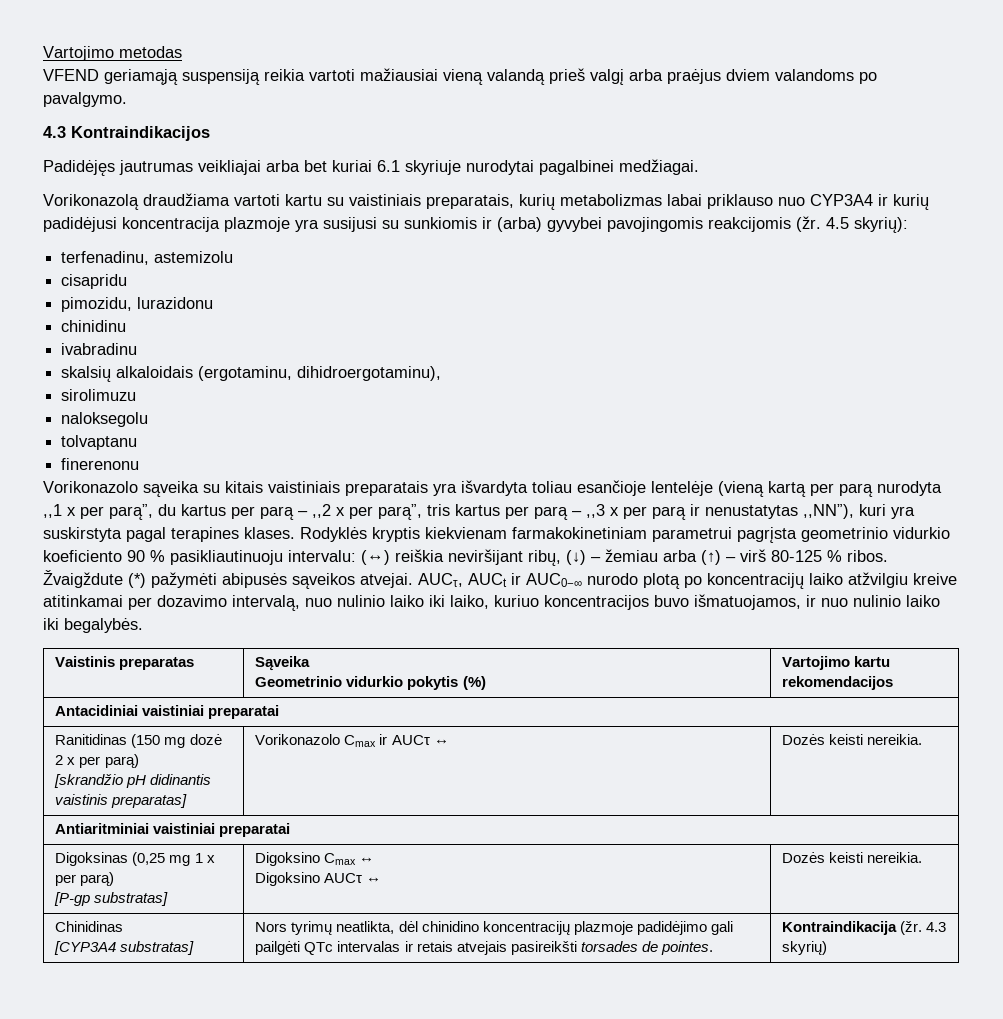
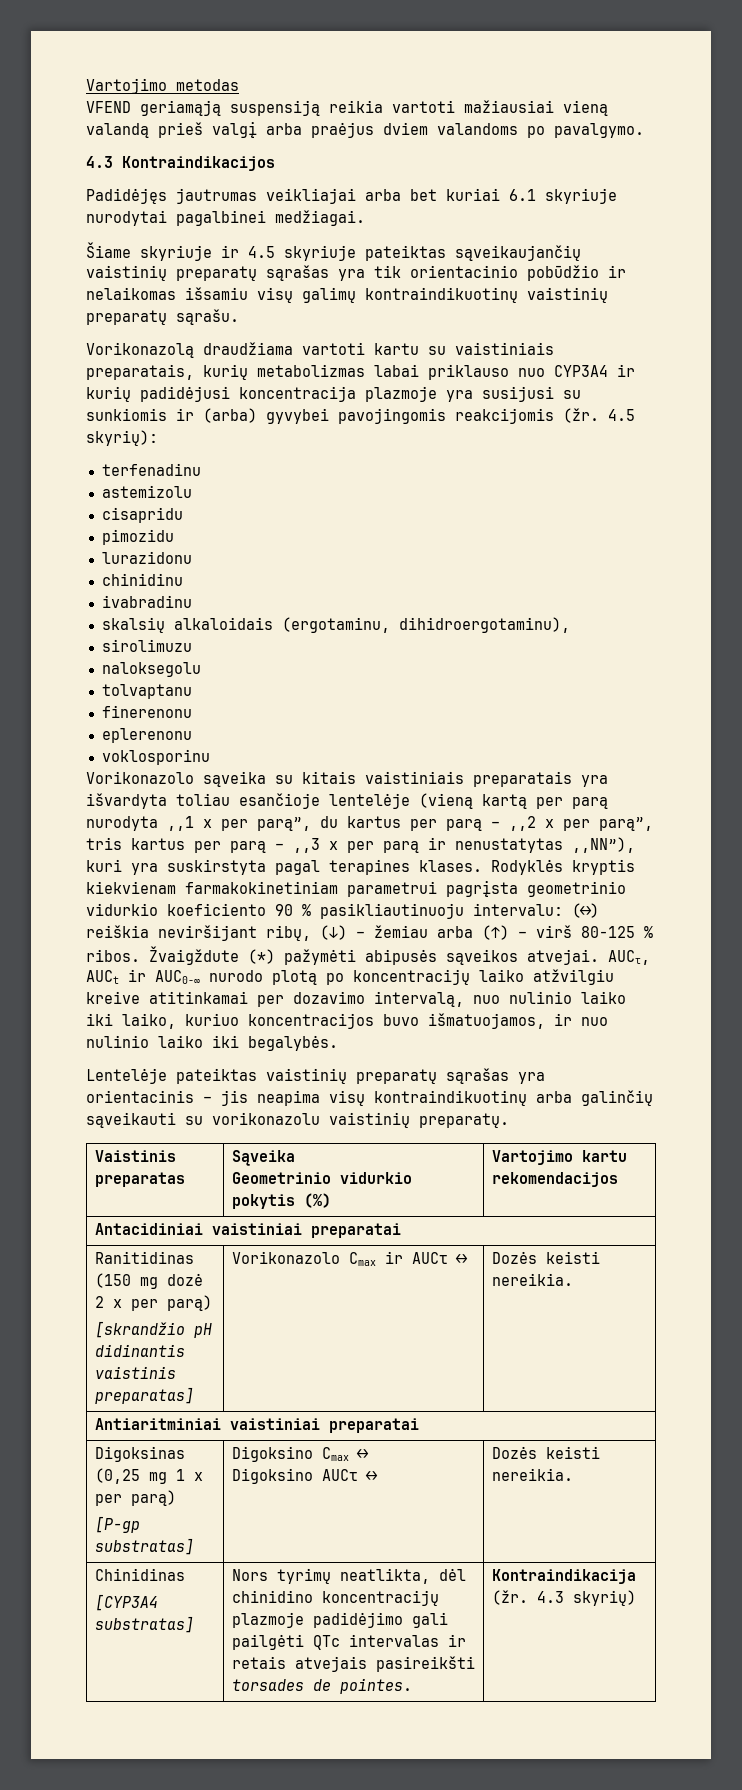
(699, 167) none -> [86,242,581,261] [86,265,626,281] [86,287,608,303] [86,309,239,325] // Šiame skyriuje ir 4.5 skyriuje pateiktas sąveikaujančių vaistinių preparatų sąrašas yra tik orientacinio pobūdžio ir nelaikomas išsamiu visų galimų kontraindikuotinų vaistinių preparatų sąrašu.
[61,251,150,265] terfenadinu, -> [101,463,201,476] terfenadinu //
[61,297,133,312] pimozidu, -> [101,529,174,545] pimozidu //
(140, 464) none -> [101,728,192,743] [101,749,210,765] // eplerenonu // voklosporinu
(143, 625) none -> [86,1068,545,1084] [86,1090,653,1106] [86,1112,509,1128] // Lentelėje pateiktas vaistinių preparatų sąrašas yra orientacinis – jis neapima visų kontraindikuotinų arba galinčių sąveikauti su vorikonazolu vaistinių preparatų.

